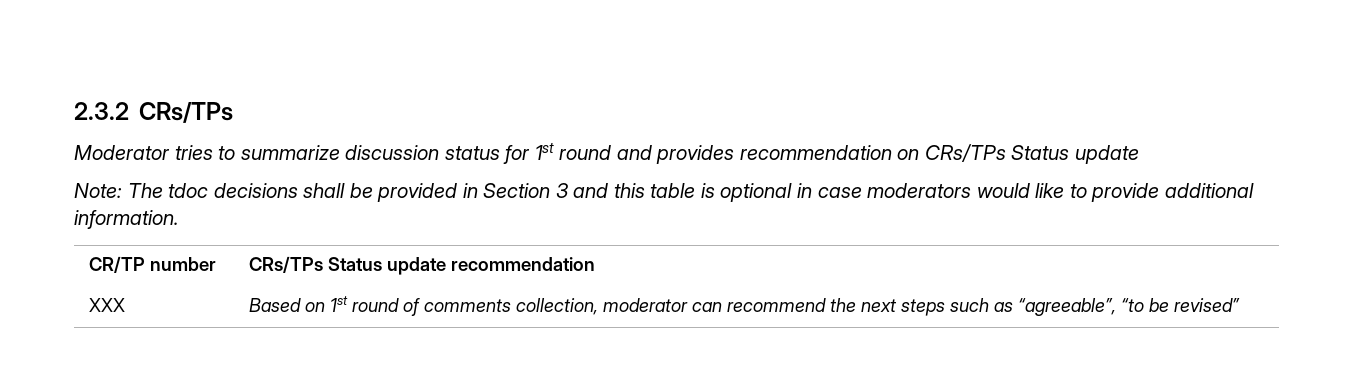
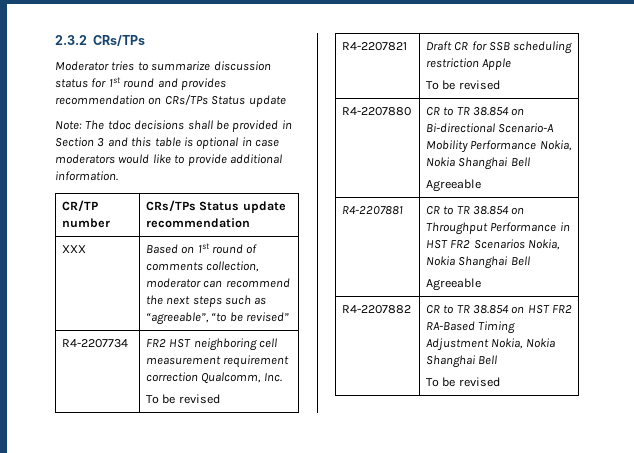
(1241, 305) none -> [61,339,128,348] [145,338,277,351] [145,355,290,368] [145,372,282,384] [145,394,220,404] [341,42,407,51] [425,41,573,54] [425,58,512,70] [425,80,500,90] [341,107,411,116] [425,107,525,116] [425,123,555,133] [425,140,572,153] [425,157,530,170] [425,179,481,192] [341,206,403,215] [425,206,525,215] [425,222,570,235] [425,239,560,250] [425,256,530,269] [425,278,481,291] [341,305,411,314] [425,305,573,314] [425,321,516,334] [425,338,555,351] [425,355,498,368] [425,377,500,387] // R4-2207734 | FR2 HST neighboring cell measurement requirement correction Qualcomm, Inc. // To be revised // R4-2207821 | Draft CR for SSB scheduling restriction Apple // To be revised // R4-2207880 | CR to TR 38.854 on Bi-directional Scenario-A Mobility Performance Nokia, Nokia Shanghai Bell // Agreeable // R4-2207881 | CR to TR 38.854 on Throughput Performance in HST FR2 Scenarios Nokia, Nokia Shanghai Bell // Agreeable // R4-2207882 | CR to TR 38.854 on HST FR2 RA-Based Timing Adjustment Nokia, Nokia Shanghai Bell // To be revised

